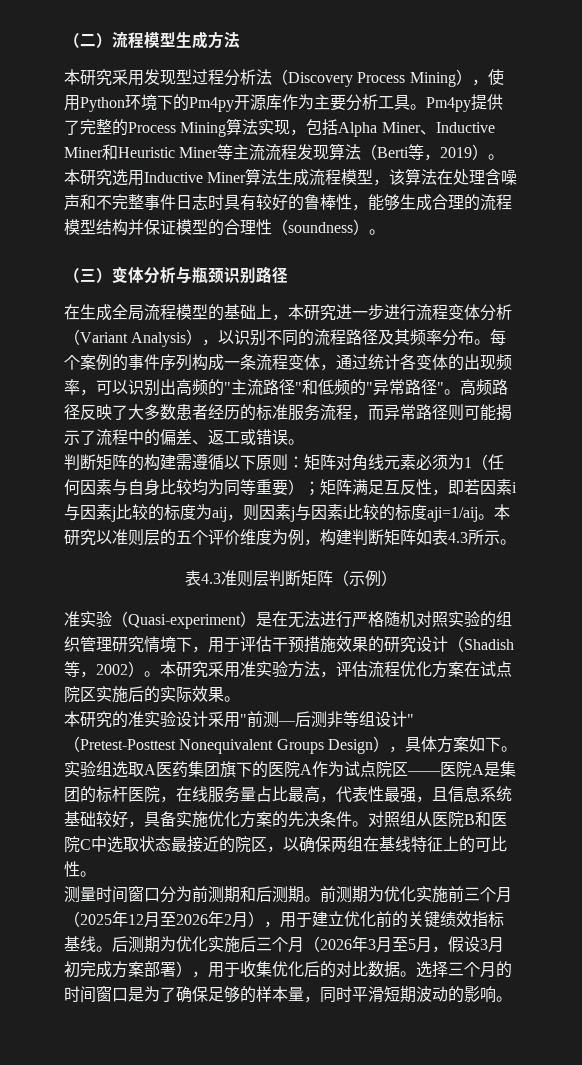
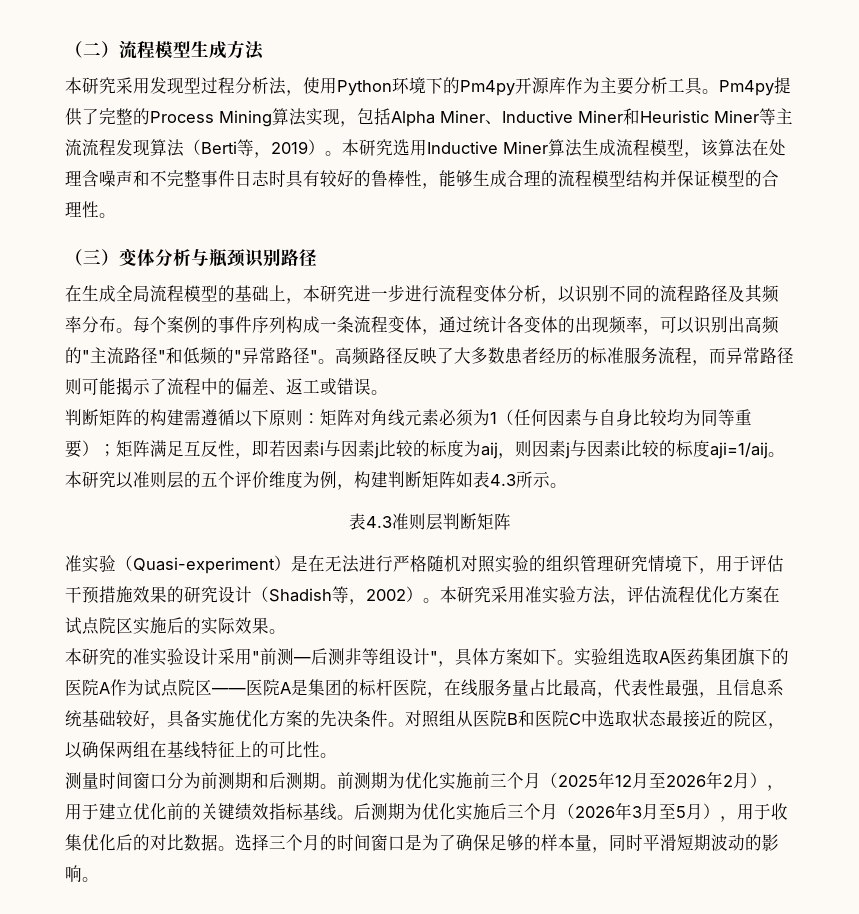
[272,69,472,87] （Discovery Process Mining） -> (286, 86) none
[272,219,369,235] （soundness） -> (99, 209) none
[64,329,203,347] （Variant Analysis） -> (541, 293) none
[333,570,397,587] （示例） -> (511, 521) none
[64,736,389,754] （Pretest-Posttest Nonequivalent Groups Design） -> (438, 657) none
[432,936,504,953] [64,961,176,978] ，假设3月初完成方案部署 -> (703, 811) none

